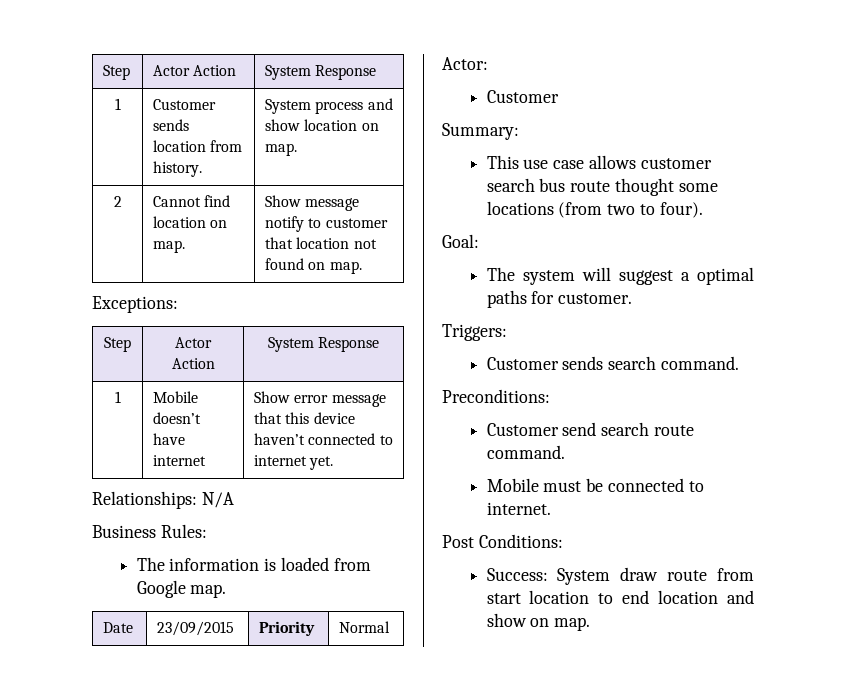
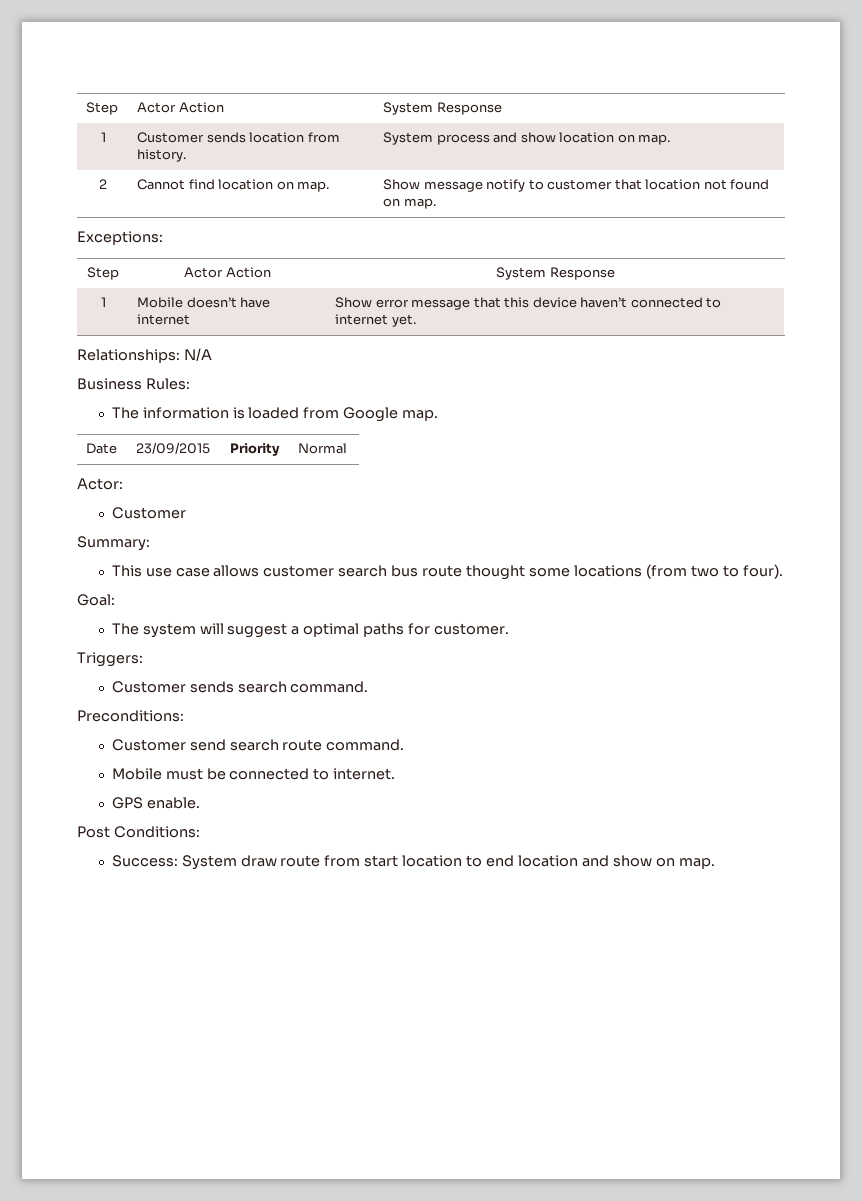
(551, 508) none -> [111,797,200,809] // GPS enable.

